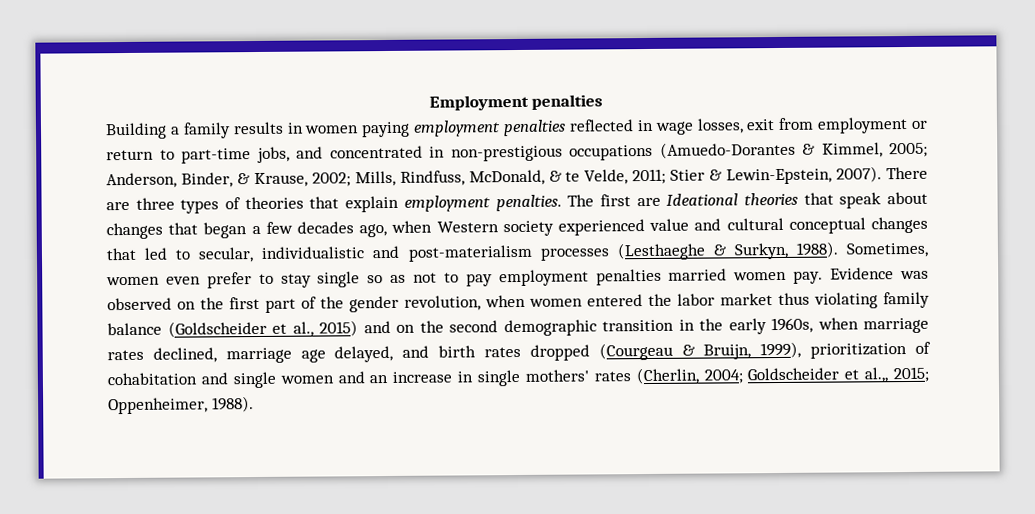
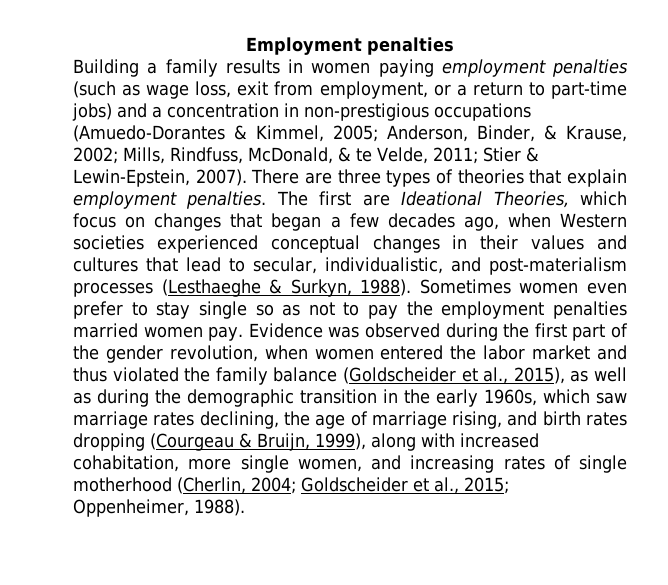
[568,116,928,135] [106,145,423,164] reflected in wage losses, exit from employment or return to part-time jobs, and concentrated -> [73,81,627,99] [72,103,279,121] (such as wage loss, exit from employment, or a return to part-time jobs) and a concentration
[743,191,928,209] theories that speak about -> [493,191,627,208] [73,213,146,228] Theories, which focus on
[502,216,929,237] [106,247,169,261] society experienced value and cultural conceptual changes that led -> [73,235,627,253] [73,257,221,272] societies experienced conceptual changes in their values and cultures that lead
[261,246,366,259] individualistic -> [325,257,443,274] individualistic,
[846,242,929,258] Sometimes, -> [419,279,511,294] Sometimes
(493, 280) none -> [406,301,433,316] the
[177,301,196,310] on -> [445,323,498,341] during
[778,292,878,309] thus violating -> [597,345,628,360] [73,367,211,382] and thus violated the
[319,320,498,337] 2015) and on the second -> [513,367,628,384] [73,389,181,407] 2015), as well as during the
[817,317,929,334] [107,345,394,364] when marriage rates declined, marriage age delayed, -> [543,389,627,404] [73,411,503,429] which saw marriage rates declining, the age of marriage rising,
[529,344,590,361] dropped -> [73,433,145,451] dropping
[810,341,931,359] [107,369,631,389] prioritization of cohabitation and single women and an increase in single mothers' rates -> [371,433,539,451] [73,455,627,473] [73,477,172,492] along with increased cohabitation, more single women, and increasing rates of single motherhood
[864,367,889,383] al.,, -> [434,477,459,494] al.,

